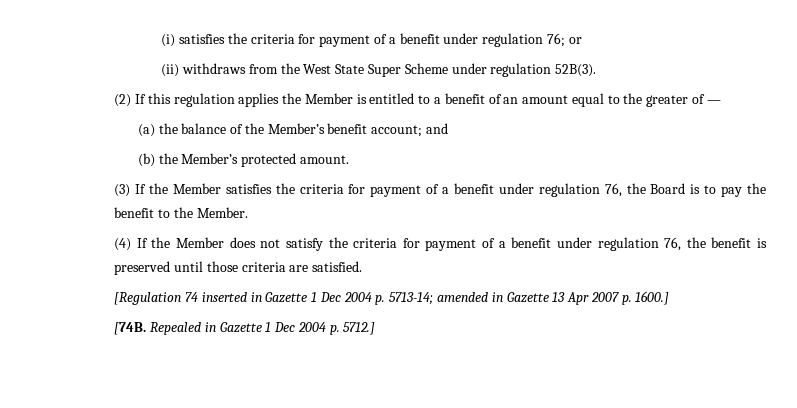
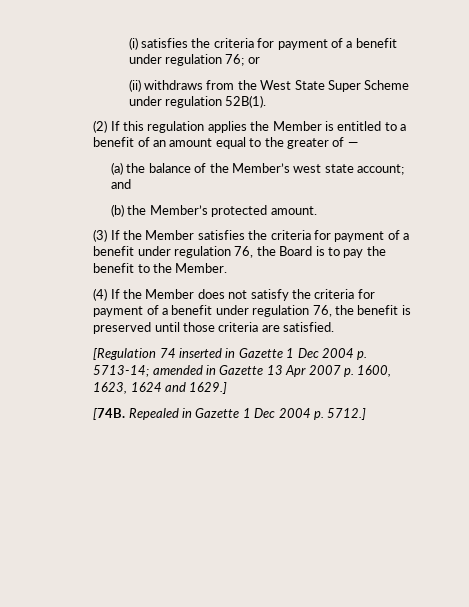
[555,64,597,77] 52B(3). -> [225,95,267,108] 52B(1).
[327,123,368,134] benefit -> [293,164,354,173] west state
[635,291,670,305] 1600.] -> [357,365,392,377] [93,382,228,394] 1600, 1623, 1624 and 1629.]

